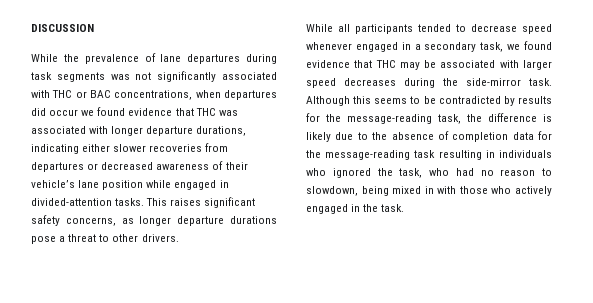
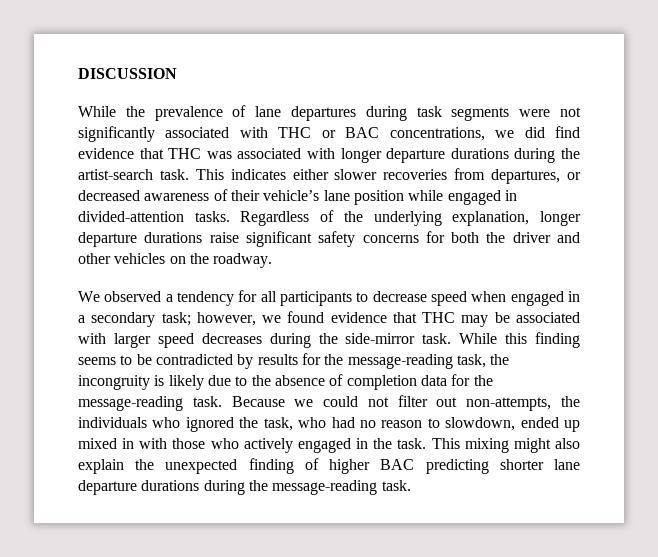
[110,74,130,80] was -> [519,109,551,117] were
[195,90,277,100] [31,107,126,116] when departures did occur we found -> [495,126,581,138] we did find
[196,126,247,136] [31,144,79,154] durations, indicating -> [450,148,581,163] [78,169,286,180] durations during the artist-search task. This indicates
[31,162,84,172] departures -> [491,169,561,184] departures,
[146,197,256,208] [31,215,277,226] [31,234,179,244] [306,24,333,32] This raises significant safety concerns, as longer departure durations pose a threat to other drivers. // While -> [240,210,581,226] [78,231,581,247] [78,253,273,268] [78,290,258,306] Regardless of the underlying explanation, longer departure durations raise significant safety concerns for both the driver and other vehicles on the roadway. // We observed a tendency for
[418,24,451,32] tended -> (353, 298) none
[306,42,352,50] whenever -> [471,291,507,302] when
[480,42,504,52] task, -> [161,312,256,326] task; however,
[306,96,372,106] Although this -> [459,332,580,348] While this finding
[488,113,537,122] difference -> [78,375,150,390] incongruity
[414,150,495,160] task resulting in -> [192,395,580,411] task. Because we could not filter out non-attempts, the
[361,186,389,196] being -> [520,417,581,432] ended up
(405, 208) none -> [431,438,580,453] [78,458,580,474] [78,480,411,495] This mixing might also explain the unexpected finding of higher BAC predicting shorter lane departure durations during the message-reading task.

